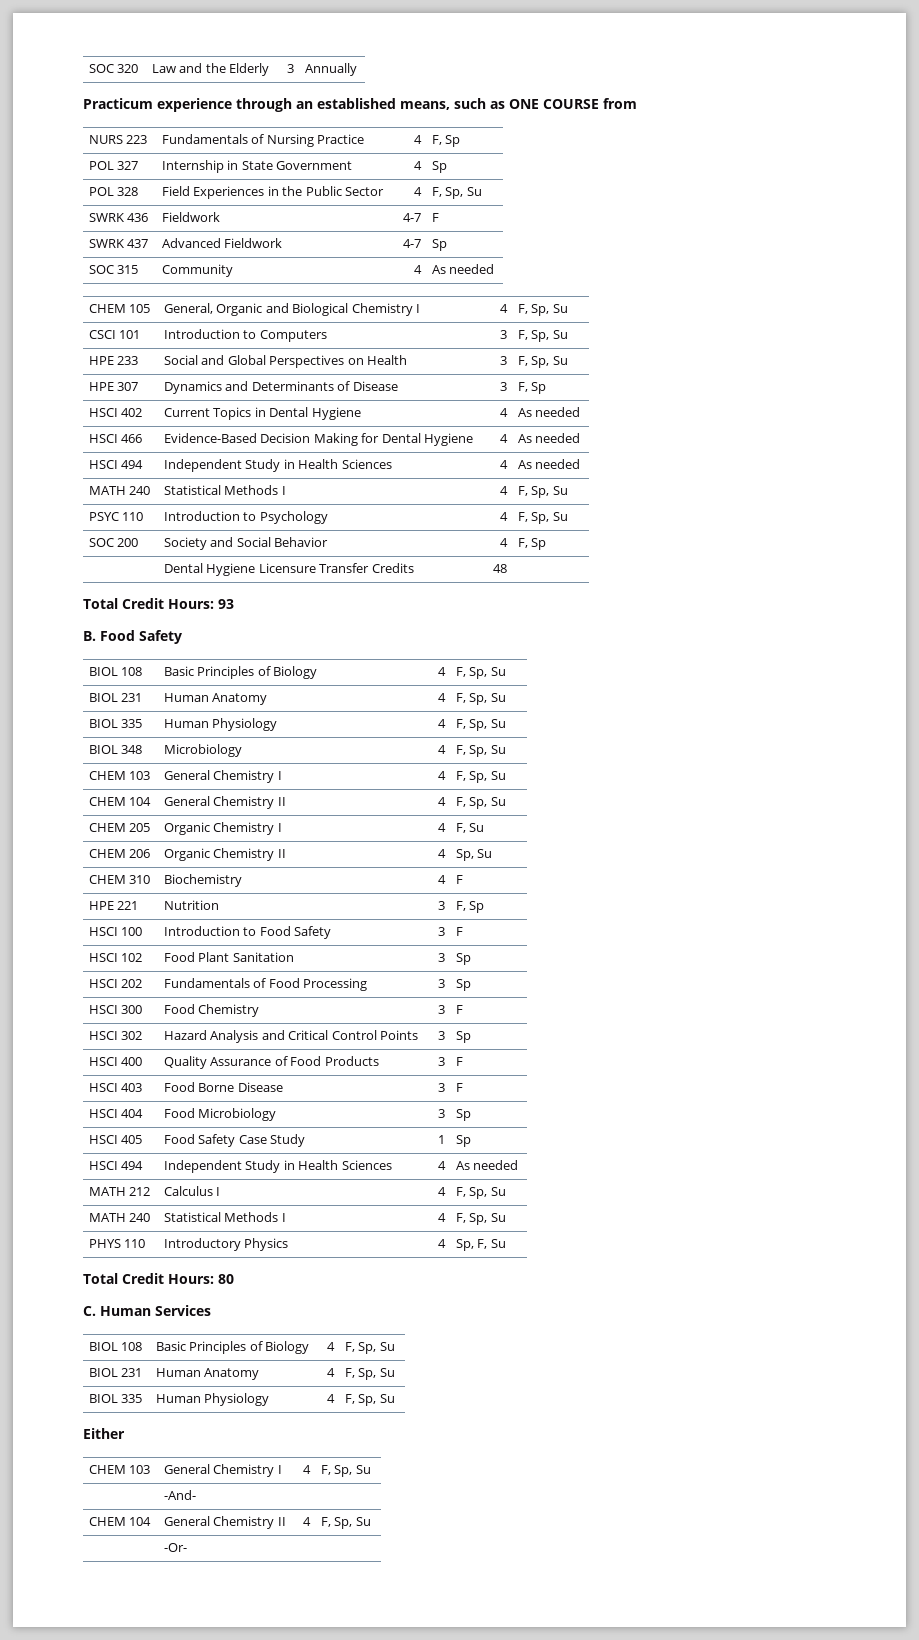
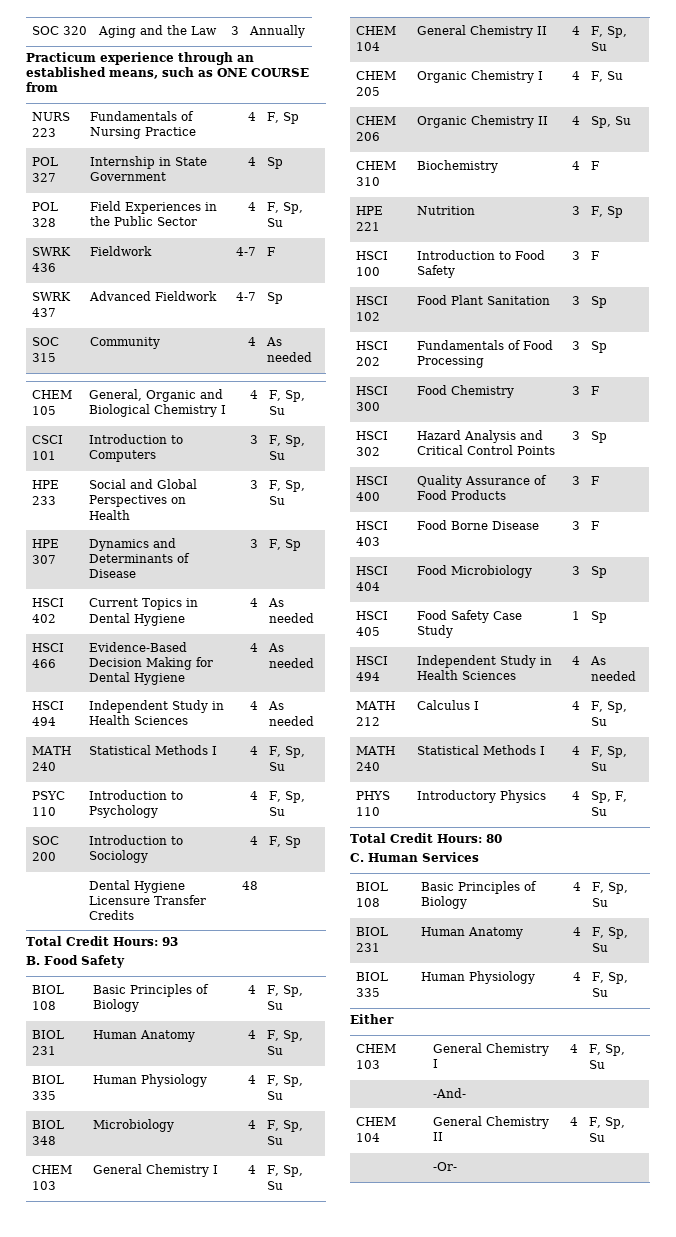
[152,64,177,73] Law -> [97,26,136,38] Aging
[229,63,270,76] Elderly -> [190,26,217,35] Law
[164,537,329,550] Society and Social Behavior -> [88,835,183,845] [88,850,148,863] Introduction to Sociology

